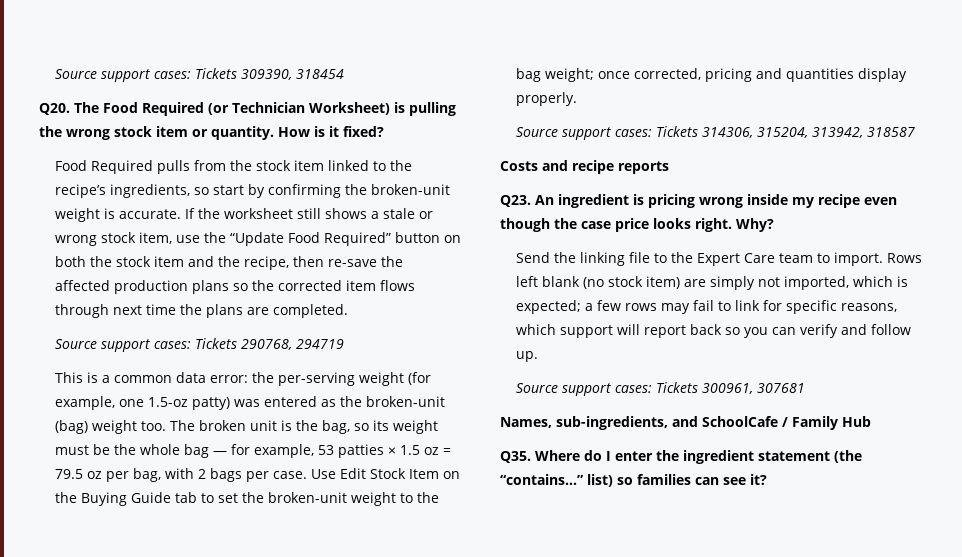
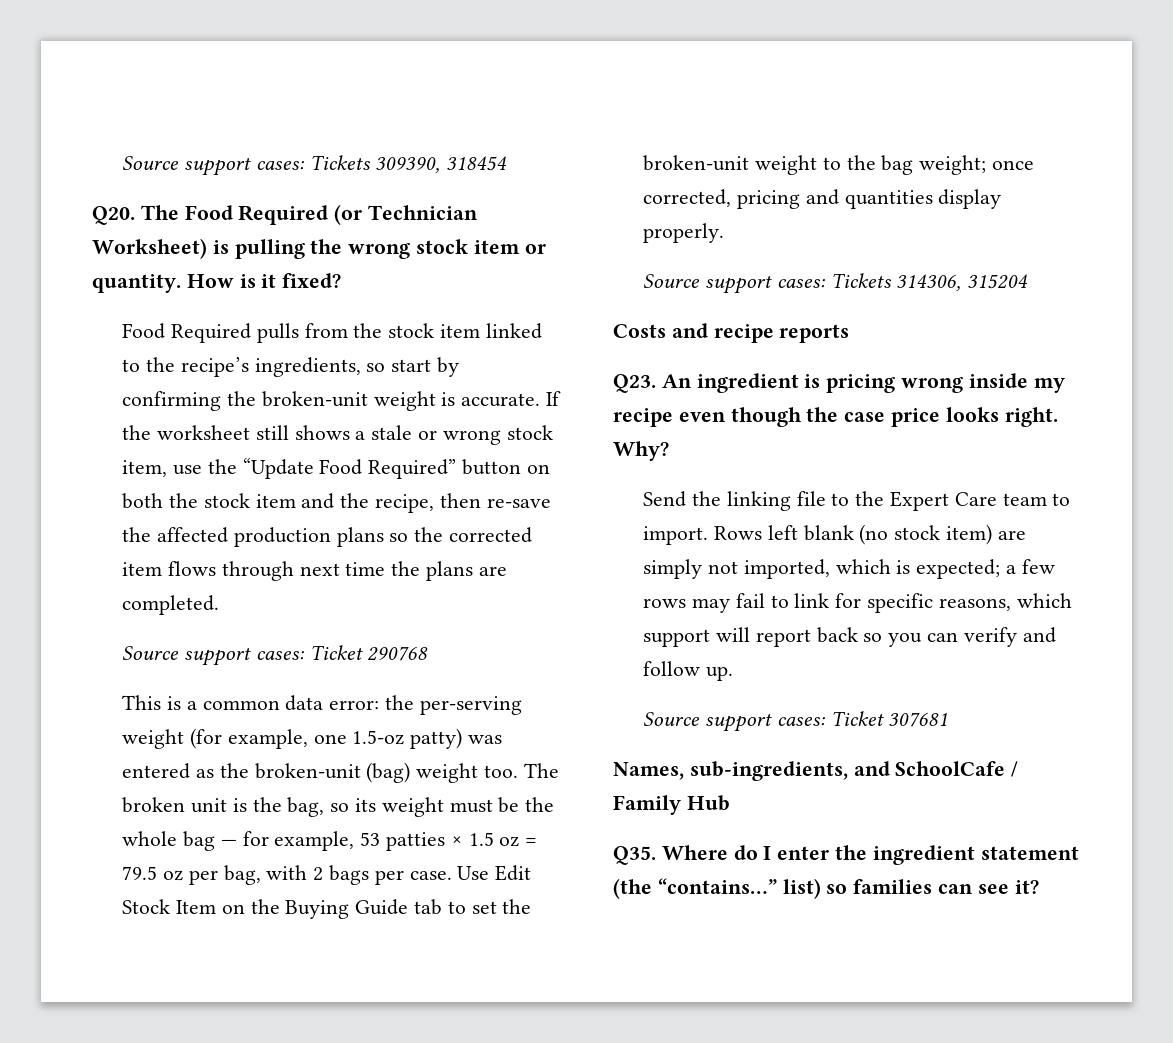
[195,338,345,350] Tickets 290768, 294719 -> [309,645,429,661] Ticket 290768
[757,127,916,138] 315204, 313942, 318587 -> [967,274,1029,289] 315204
[656,382,754,394] Tickets 300961, -> [830,711,884,726] Ticket

